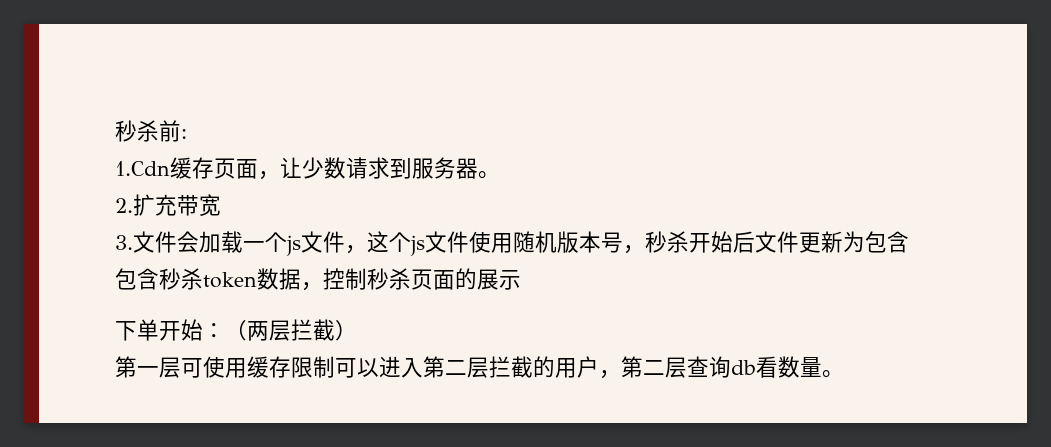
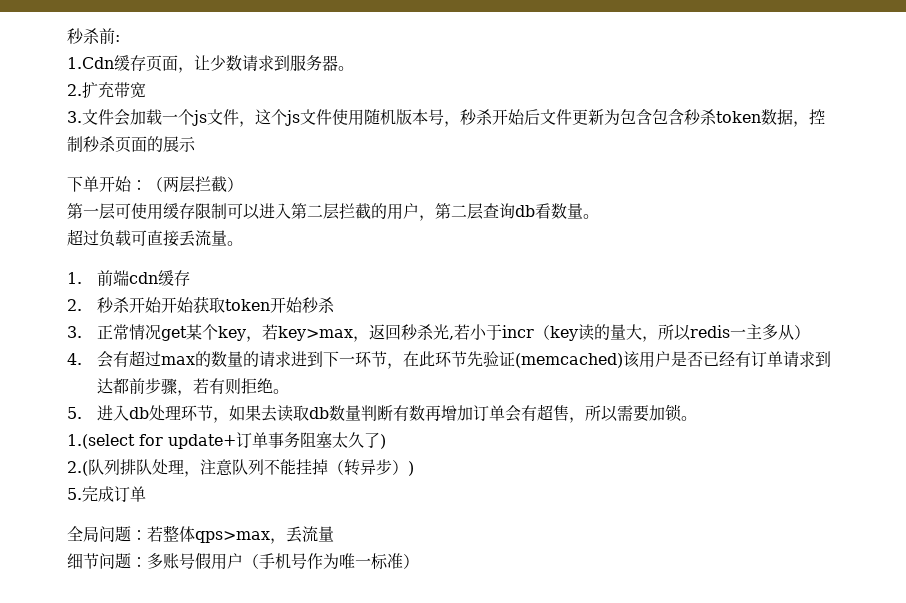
(844, 374) none -> [67,229,243,247] [67,270,191,286] [67,296,335,313] [67,324,811,342] [67,350,832,369] [97,378,290,396] [67,404,698,423] [67,431,386,449] [67,459,414,477] [67,486,146,502] [67,525,334,544] [67,553,419,570] // 超过负载可直接丢流量。 // 1.前端cdn缓存 // 2.秒杀开始开始获取token开始秒杀 // 3.正常情况get某个key，若key>max，返回秒杀光,若小于incr（key读的量大，所以redis一主多从） // 4.会有超过max的数量的请求进到下一环节，在此环节先验证(memcached)该用户是否已经有订单请求到达都前步骤，若有则拒绝。 // 5.进入db处理环节，如果去读取db数量判断有数再增加订单会有超售，所以需要加锁。 // 1.(select for update+订单事务阻塞太久了) // 2.(队列排队处理，注意队列不能挂掉（转异步）) // 5.完成订单 // 全局问题：若整体qps>max，丢流量 // 细节问题：多账号假用户（手机号作为唯一标准）

